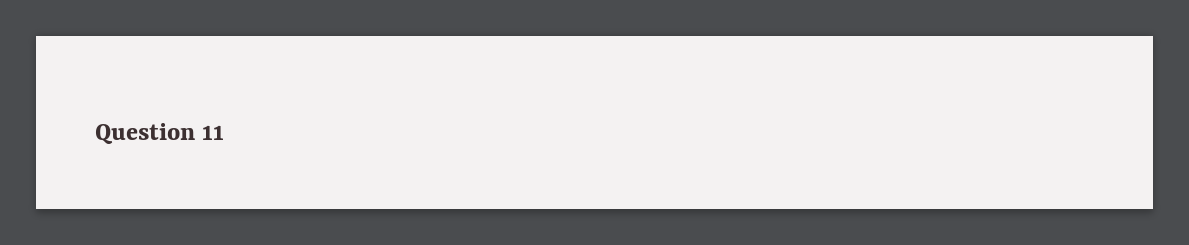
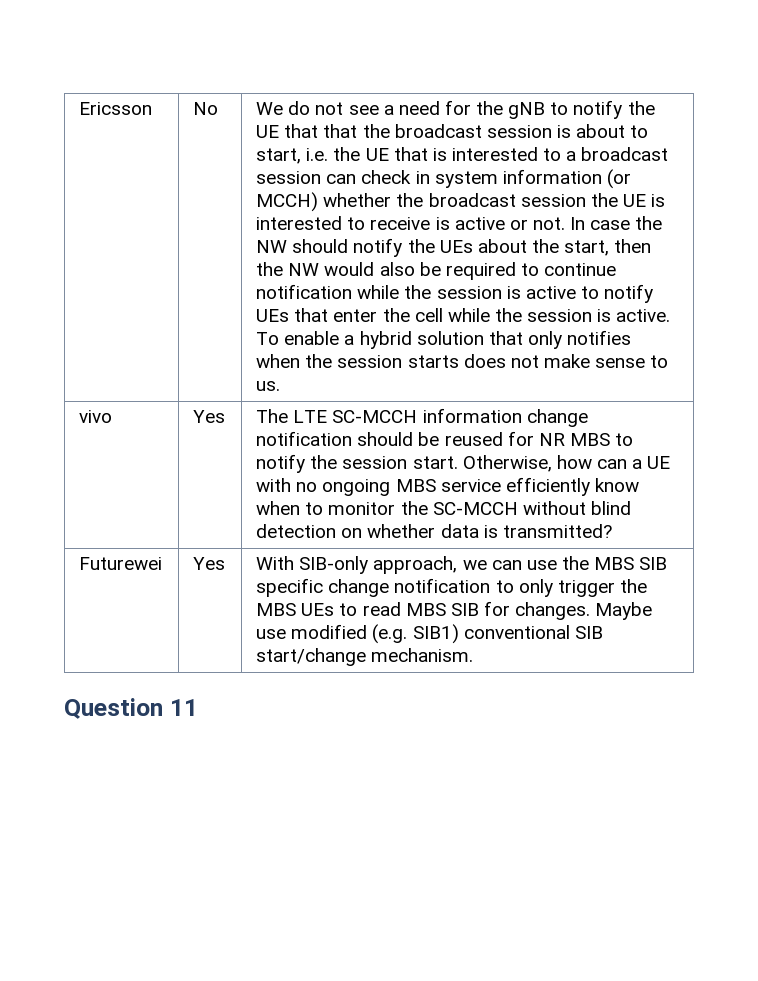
(95, 133) none -> [79,102,153,115] [193,102,219,115] [256,100,655,119] [256,124,649,138] [256,147,669,164] [256,169,631,189] [256,192,666,212] [256,216,663,230] [256,238,652,257] [256,262,617,280] [256,284,654,303] [256,308,671,322] [256,330,632,349] [256,354,669,368] [256,381,281,391] [79,410,113,423] [193,410,226,423] [256,408,588,427] [256,431,634,446] [256,454,671,473] [256,477,639,496] [256,501,631,515] [256,524,612,538] [79,557,163,570] [193,557,226,570] [256,556,668,574] [256,578,647,597] [256,601,653,620] [256,624,603,644] [256,648,474,666] Ericsson | No | We do not see a need for the gNB to notify the UE that that the broadcast session is about to start, i.e. the UE that is interested to a broadcast session can check in system information (or MCCH) whether the broadcast session the UE is interested to receive is active or not. In case the NW should notify the UEs about the start, then the NW would also be required to continue notification while the session is active to notify UEs that enter the cell while the session is active. To enable a hybrid solution that only notifies when the session starts does not make sense to us. // vivo | Yes | The LTE SC-MCCH information change notification should be reused for NR MBS to notify the session start. Otherwise, how can a UE with no ongoing MBS service efficiently know when to monitor the SC-MCCH without blind detection on whether data is transmitted? // Futurewei | Yes | With SIB-only approach, we can use the MBS SIB specific change notification to only trigger the MBS UEs to read MBS SIB for changes. Maybe use modified (e.g. SIB1) conventional SIB start/change mechanism. //

